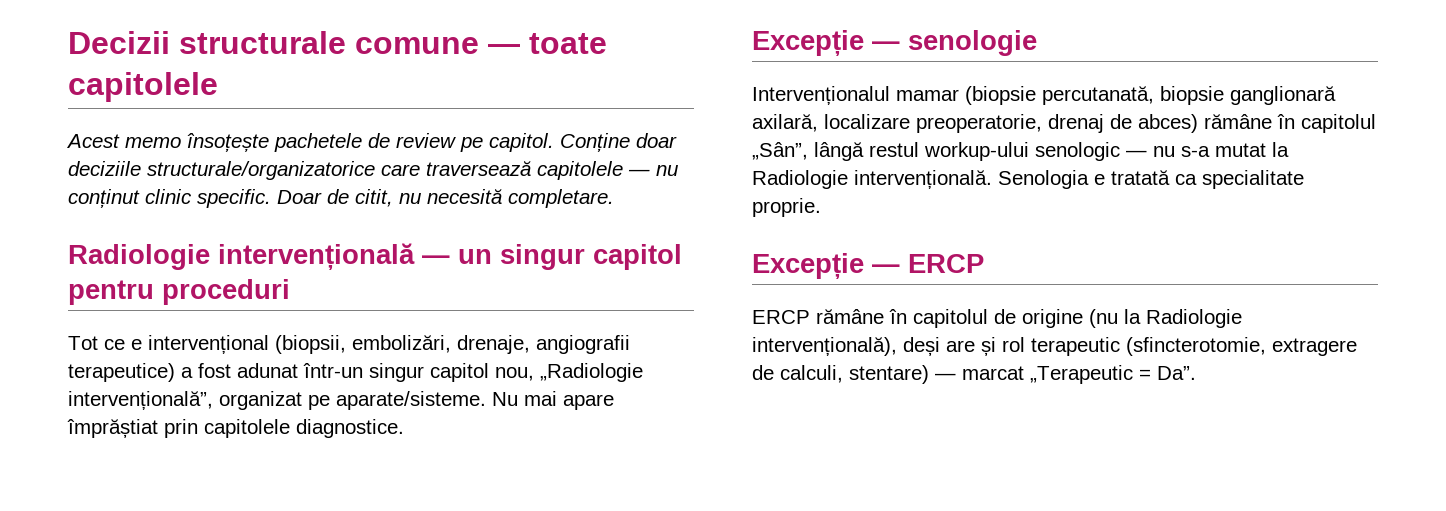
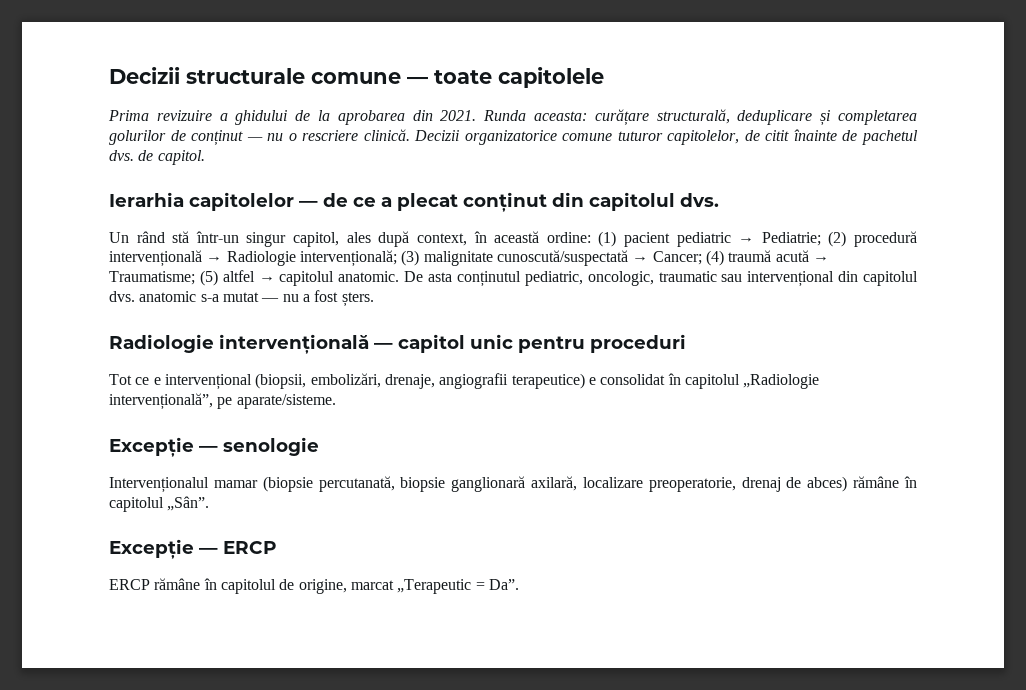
[66,133,677,152] [68,161,678,180] [68,189,614,208] Acest memo însoțește pachetele de review pe capitol. Conține doar deciziile structurale/organizatorice care traversează capitolele — nu conținut clinic specific. Doar de citit, nu necesită completare. -> [108,109,917,126] [109,129,918,146] [109,150,205,165] [109,192,719,212] [109,231,917,247] [109,250,829,267] [109,270,919,287] [109,290,374,307] Prima revizuire a ghidului de la aprobarea din 2021. Runda aceasta: curățare structurală, deduplicare și completarea golurilor de conținut — nu o rescriere clinică. Decizii organizatorice comune tuturor capitolelor, de citit înainte de pachetul dvs. de capitol. // Ierarhia capitolelor — de ce a plecat conținut din capitolul dvs. // Un rând stă într-un singur capitol, ales după context, în această ordine: (1) pacient pediatric → Pediatrie; (2) procedură intervențională → Radiologie intervențională; (3) malignitate cunoscută/suspectată → Cancer; (4) traumă acută → Traumatisme; (5) altfel → capitolul anatomic. De asta conținutul pediatric, oncologic, traumatic sau intervențional din capitolul dvs. anatomic s-a mutat — nu a fost șters.
[458,244,682,270] un singur capitol -> [398,334,513,353] capitol unic
[181,363,534,382] a fost adunat într-un singur capitol nou, -> [588,373,740,389] e consolidat în capitolul
[219,391,302,410] organizat -> (213, 401) none
[492,391,614,410] [67,419,404,438] Nu mai apare împrăștiat prin capitolele diagnostice. -> (336, 401) none
[752,142,1289,161] [752,170,1304,189] [752,198,821,217] „Sân”, lângă restul workup-ului senologic — nu s-a mutat la Radiologie intervențională. Senologia e tratată ca specialitate proprie. -> [167,496,210,511] „Sân”.
[1022,309,1242,328] [752,337,1357,356] [752,365,956,384] origine (nu la Radiologie intervențională), deși are și rol terapeutic (sfincterotomie, extragere de calculi, stentare) — -> [298,579,347,594] origine,

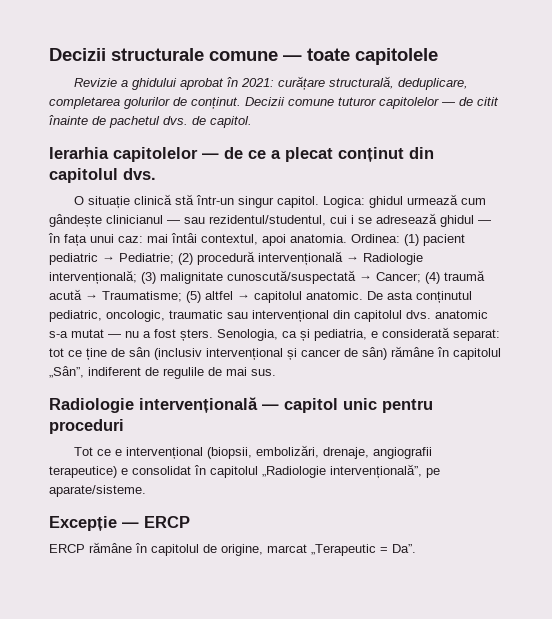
[108,109,917,126] [109,129,740,146] Prima revizuire a ghidului de la aprobarea din 2021. Runda aceasta: curățare structurală, deduplicare și completarea golurilor de conținut — nu o rescriere clinică. Decizii organizatorice comune tuturor capitolelor, -> [73,76,468,90] [49,97,456,109] Revizie a ghidului aprobat în 2021: curățare structurală, deduplicare, completarea golurilor de conținut. Decizii comune tuturor capitolelor —
[109,231,591,247] Un rând stă într-un singur capitol, ales după context, în această ordine: -> [73,194,486,208] [49,213,491,227] [48,233,400,246] O situație clinică stă într-un singur capitol. Logica: ghidul urmează cum gândește clinicianul — sau rezidentul/studentul, cui i se adresează ghidul — în fața unui caz: mai întâi contextul, apoi anatomia. Ordinea:
(374, 299) none -> [217,327,500,341] [49,346,501,360] [49,366,276,379] Senologia, ca și pediatria, e considerată separat: tot ce ține de sân (inclusiv intervențional și cancer de sân) rămâne în capitolul „Sân”, indiferent de regulile de mai sus.
[109,437,319,457] [109,476,917,493] [109,496,210,512] // Excepție — senologie // Intervenționalul mamar (biopsie percutanată, biopsie ganglionară axilară, localizare preoperatorie, drenaj de abces) rămâne în capitolul „Sân”. -> (146, 491) none

